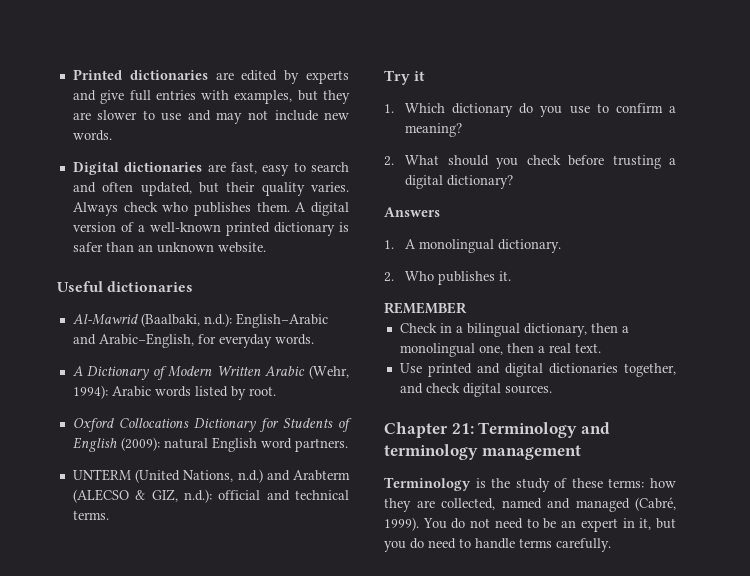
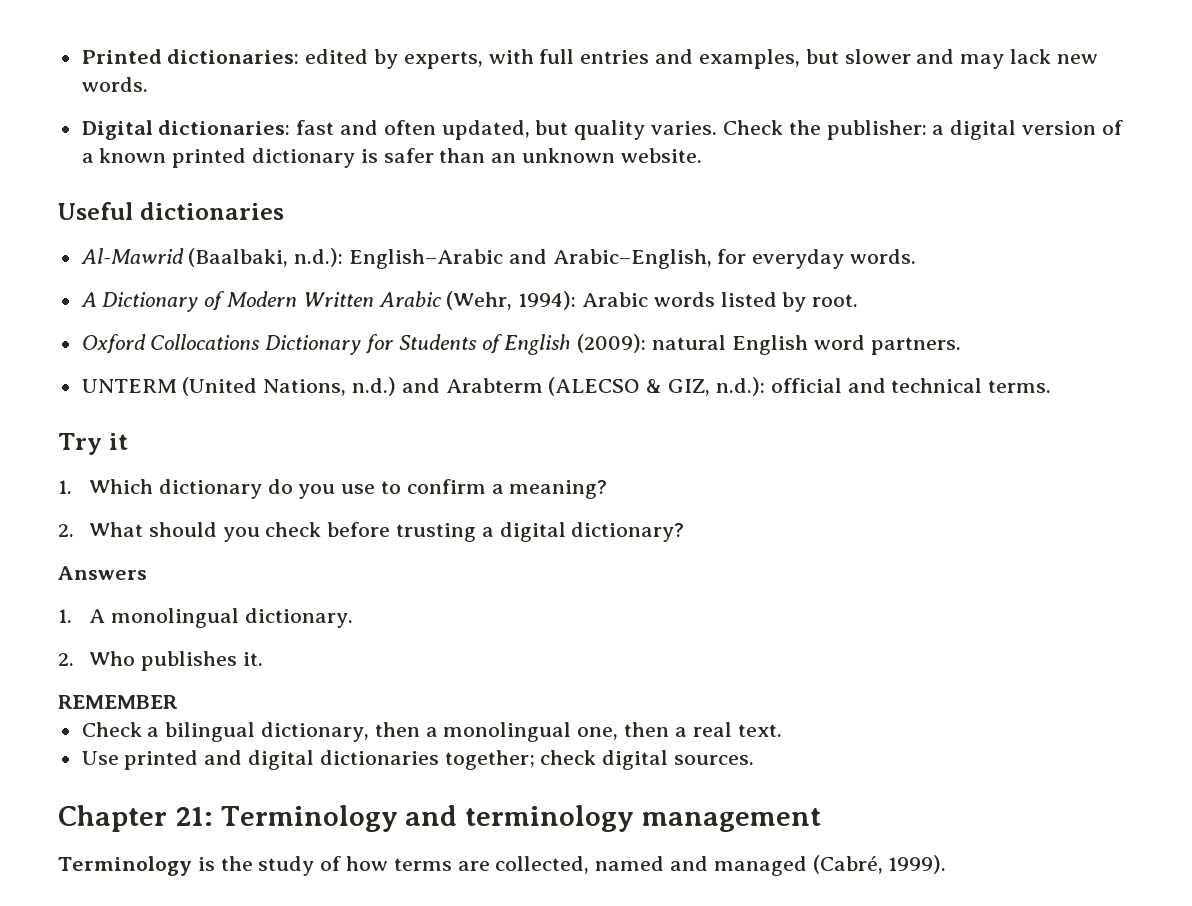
[129,70,349,84] [72,90,125,104] dictionaries are edited by experts and give -> [167,49,534,69] dictionaries: edited by experts, with
[201,90,230,100] with -> [655,49,694,64] and
[323,90,350,104] [72,110,349,124] [72,130,112,141] [72,162,349,176] they are slower to use and may not include new words. // Digital dictionaries are fast, easy to search -> [844,49,1098,69] [81,77,148,92] [81,120,335,140] slower and may lack new words. // Digital dictionaries: fast
[226,182,256,192] their -> (569, 127) none
[72,202,307,216] Always check who publishes them. A -> [722,120,945,140] Check the publisher: a
[149,222,221,232] well-known -> [99,148,167,163] known
[439,323,452,333] in -> (142, 729) none
[624,363,676,377] [399,383,423,394] together, and -> [444,750,535,770] together;
[571,478,676,488] [384,498,411,512] these terms: how they -> [346,856,452,871] how terms
[422,518,676,532] [384,538,611,552] You do not need to be an expert in it, but you do need to handle terms carefully. -> (947, 864) none

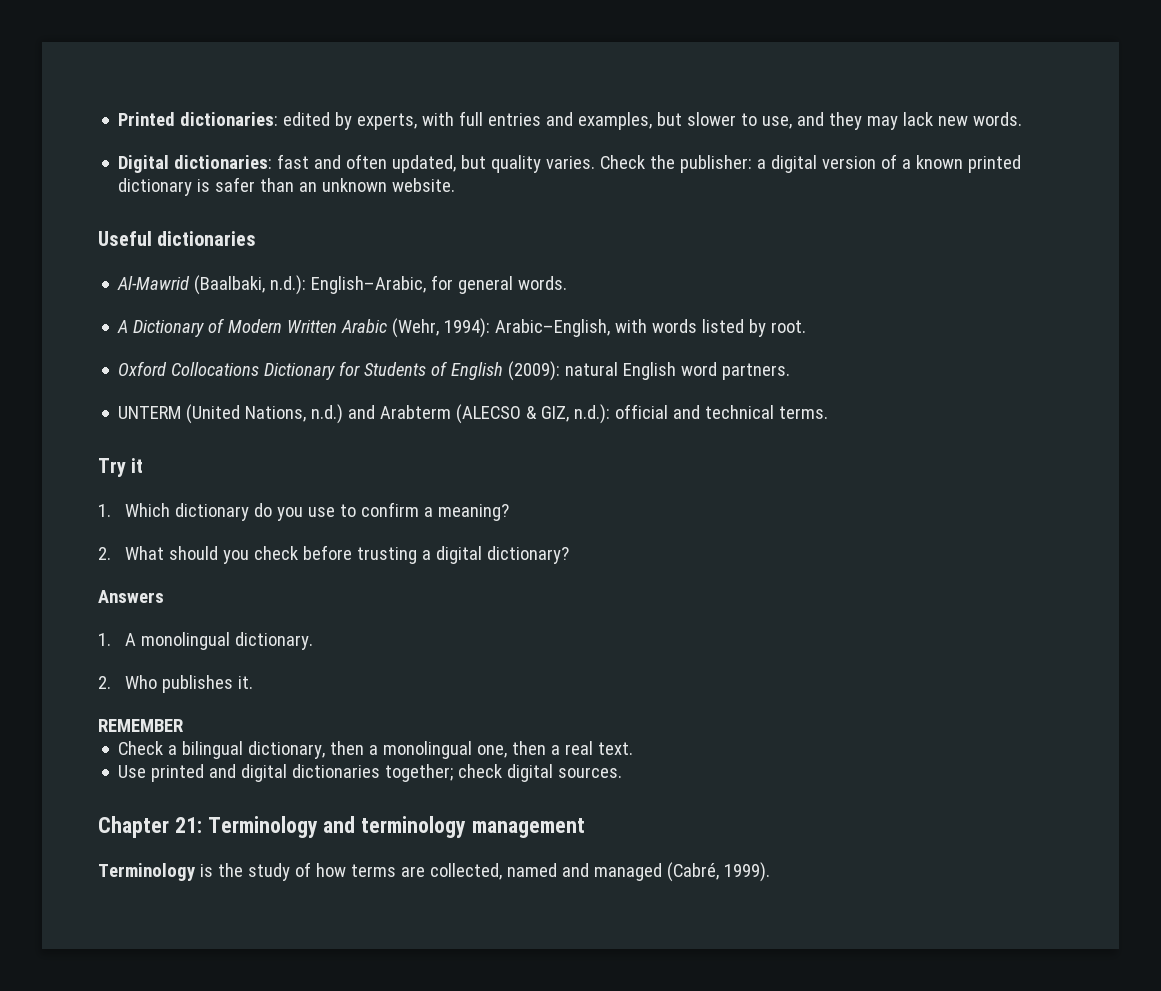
[916,49,955,64] and -> [741,112,863,130] to use, and they
[349,249,845,269] English–Arabic and Arabic–English, for everyday -> [311,275,514,294] English–Arabic, for general
[582,292,649,307] Arabic -> [495,319,648,337] Arabic–English, with

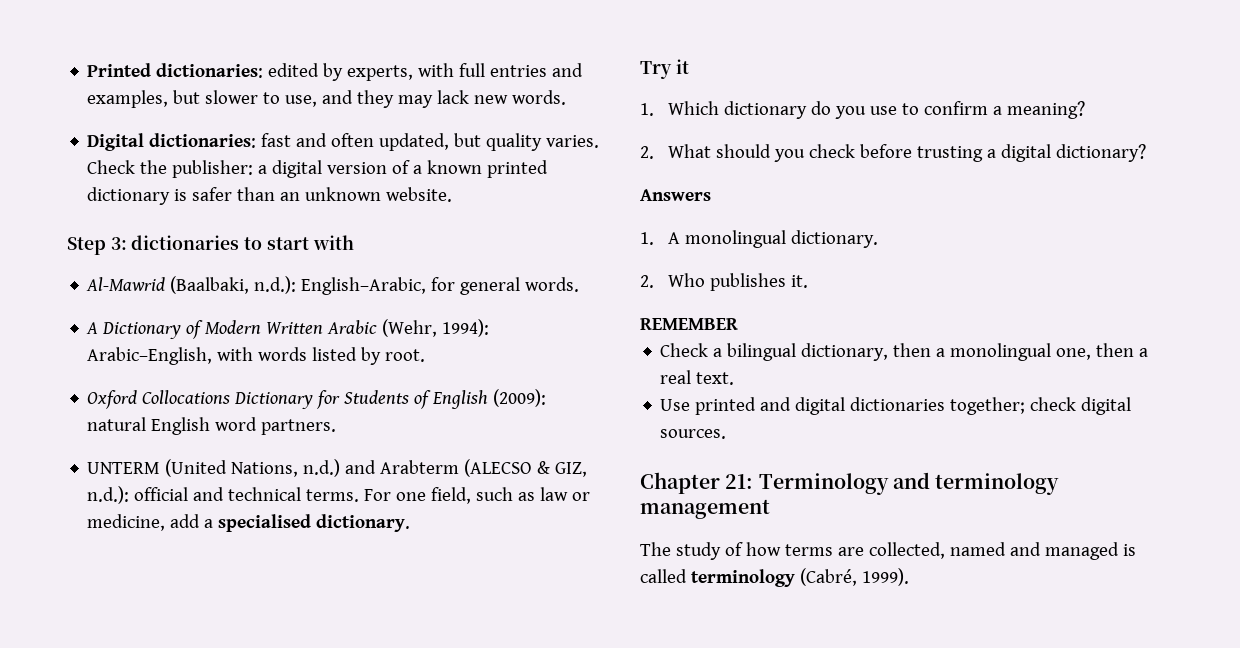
[98,231,257,246] Useful dictionaries -> [67,235,354,255] Step 3: dictionaries to start with
(829, 412) none -> [364,487,591,504] [87,514,411,532] For one field, such as law or medicine, add a specialised dictionary.
[98,863,243,881] Terminology is the -> [640,542,671,556] The
(662, 872) none -> [1122,544,1136,556] [640,569,795,587] is called terminology

